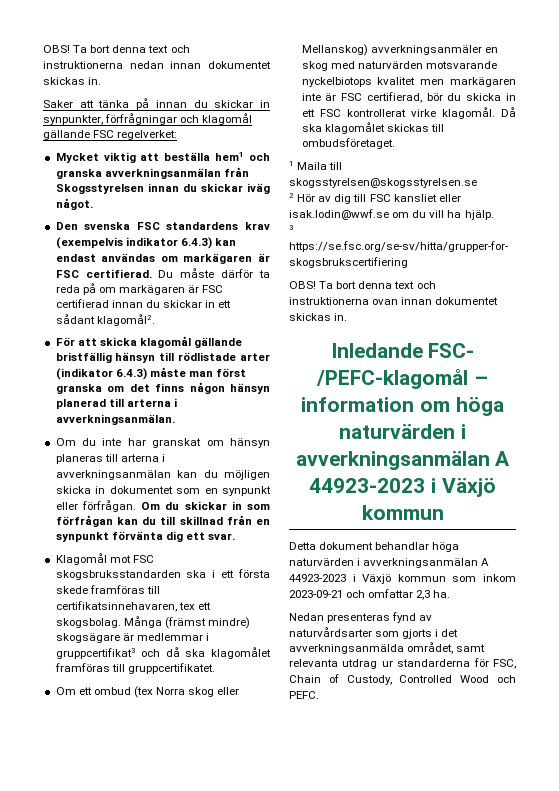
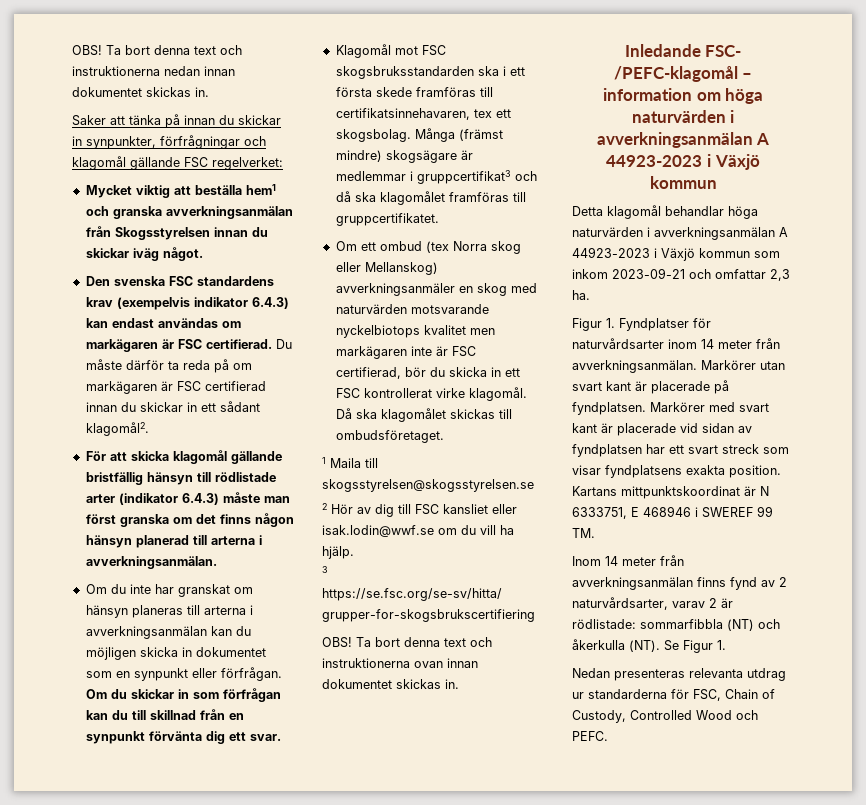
[319,542,374,550] dokument -> [607,205,661,219] klagomål
[289,612,433,623] [289,627,459,639] [289,642,486,654] Nedan presenteras fynd av naturvårdsarter som gjorts i det avverkningsanmälda området, samt -> [572,318,711,331] [572,338,780,349] [572,360,785,373] [572,380,729,394] [572,402,769,415] [572,423,752,436] [572,444,789,457] [572,465,781,478] [572,486,769,499] [572,506,773,519] [572,528,595,538] [572,555,684,566] [572,577,787,590] [572,597,733,610] [572,619,780,631] [572,639,726,653] [572,668,685,681] Figur 1. Fyndplatser för naturvårdsarter inom 14 meter från avverkningsanmälan. Markörer utan svart kant är placerade på fyndplatsen. Markörer med svart kant är placerade vid sidan av fyndplatsen har ett svart streck som visar fyndplatsens exakta position. Kartans mittpunktskoordinat är N 6333751, E 468946 i SWEREF 99 TM. // Inom 14 meter från avverkningsanmälan finns fynd av 2 naturvårdsarter, varav 2 är rödlistade: sommarfibbla (NT) och åkerkulla (NT). Se Figur 1. // Nedan presenteras

